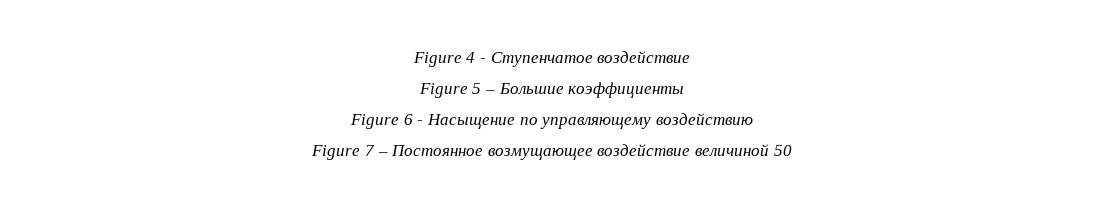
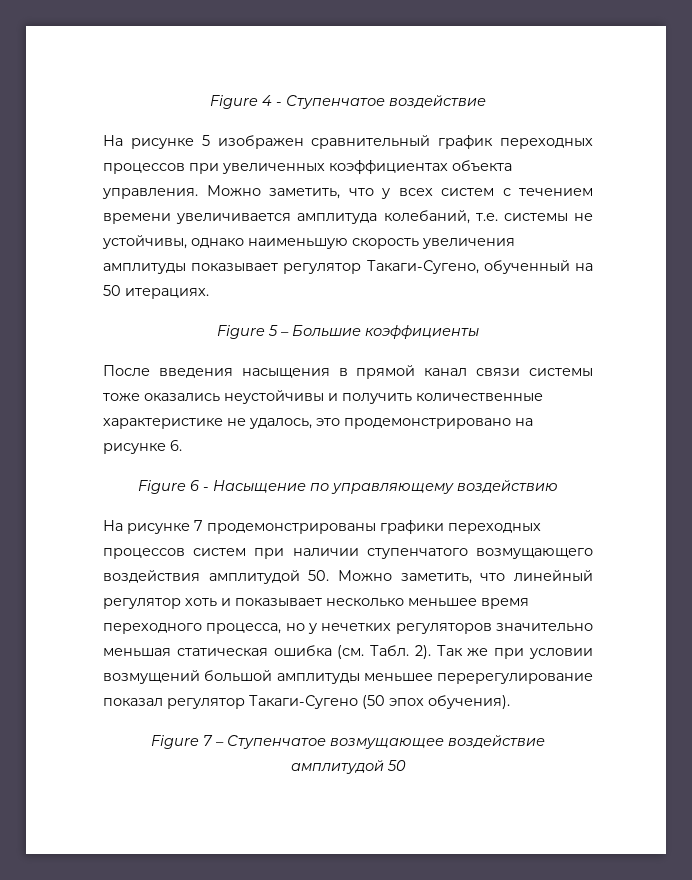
(691, 57) none -> [103,135,593,149] [103,160,512,174] [102,185,593,199] [103,210,594,224] [102,235,515,249] [103,260,593,274] [103,285,209,299] // На рисунке 5 изображен сравнительный график переходных процессов при увеличенных коэффициентах объекта управления. Можно заметить, что у всех систем с течением времени увеличивается амплитуда колебаний, т.е. системы не устойчивы, однако наименьшую скорость увеличения амплитуды показывает регулятор Такаги-Сугено, обученный на 50 итерациях.
(685, 90) none -> [103,365,593,379] [103,390,543,404] [103,418,533,429] [103,440,182,454] // После введения насыщения в прямой канал связи системы тоже оказались неустойчивы и получить количественные характеристике не удалось, это продемонстрировано на рисунке 6.
(753, 119) none -> [103,520,541,534] [103,548,593,559] [103,570,593,584] [103,598,529,609] [103,623,593,634] [103,645,593,659] [103,670,593,684] [103,695,510,709] // На рисунке 7 продемонстрированы графики переходных процессов систем при наличии ступенчатого возмущающего воздействия амплитудой 50. Можно заметить, что линейный регулятор хоть и показывает несколько меньшее время переходного процесса, но у нечетких регуляторов значительно меньшая статическая ошибка (см. Табл. 2). Так же при условии возмущений большой амплитуды меньшее перерегулирование показал регулятор Такаги-Сугено (50 эпох обучения).
[391,145,484,156] Постоянное -> [227,735,326,749] Ступенчатое
[694,144,769,156] величиной -> [290,760,384,774] амплитудой

